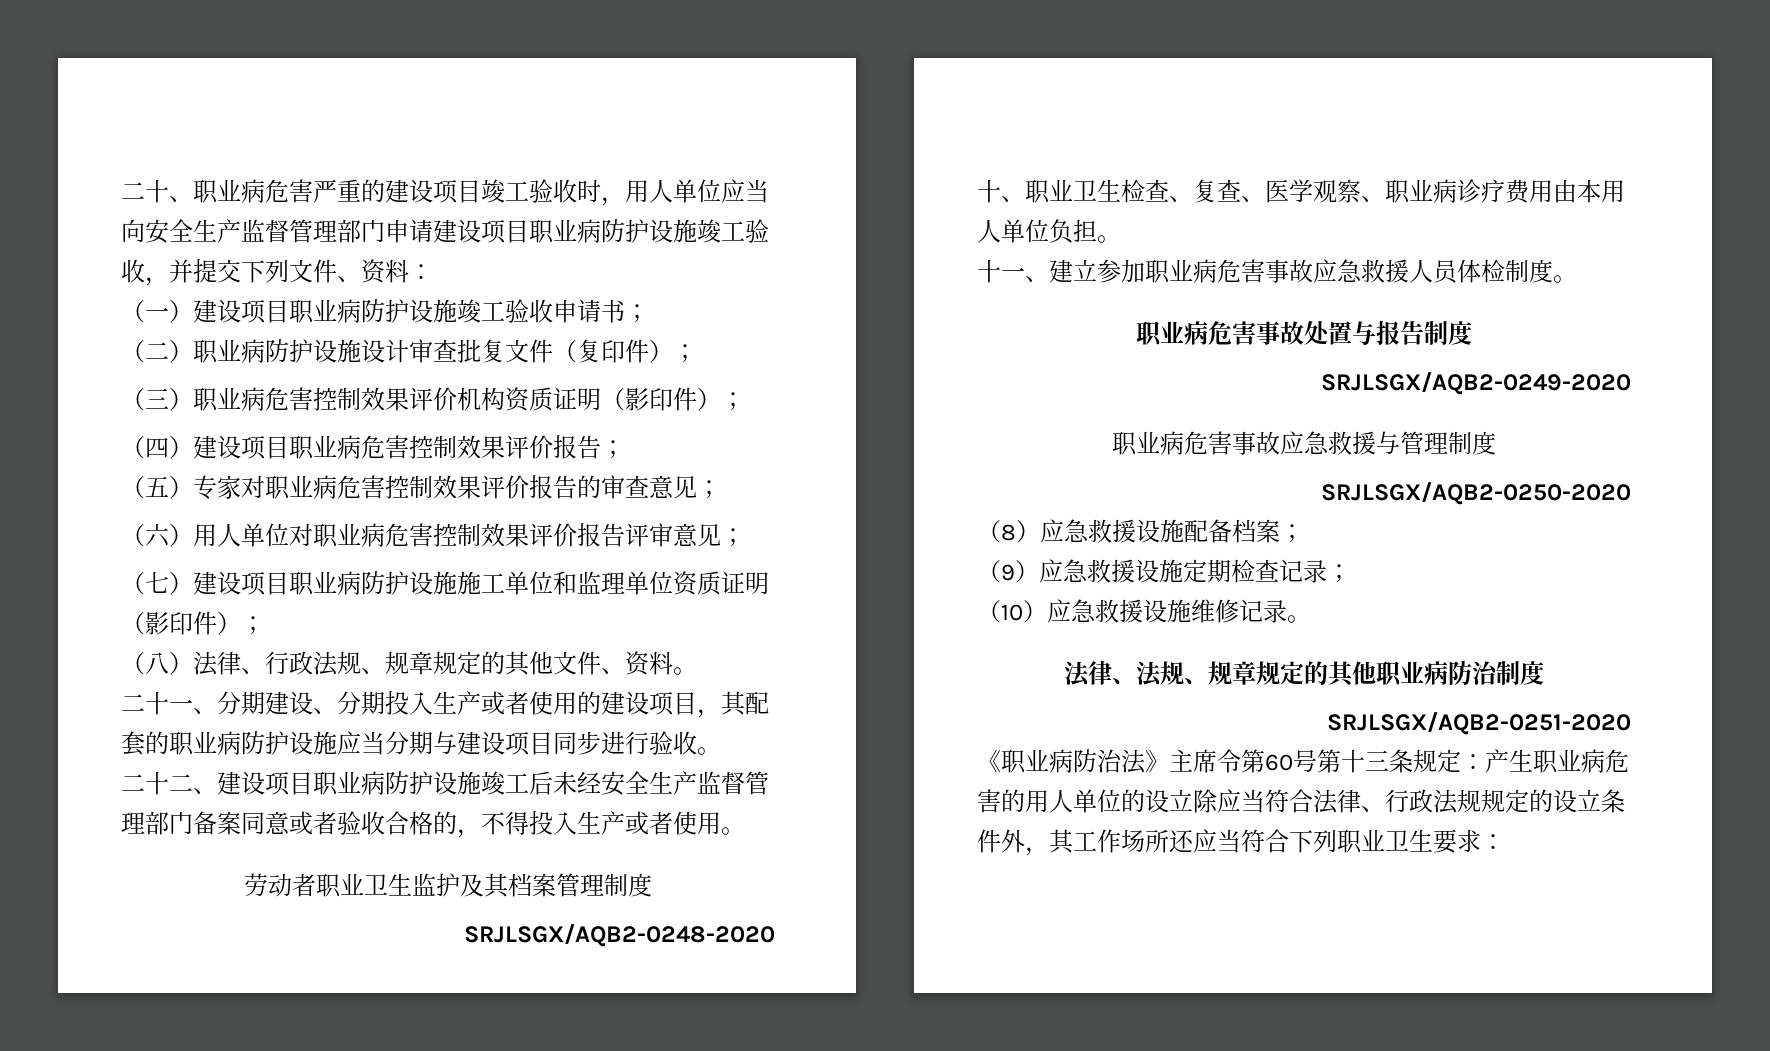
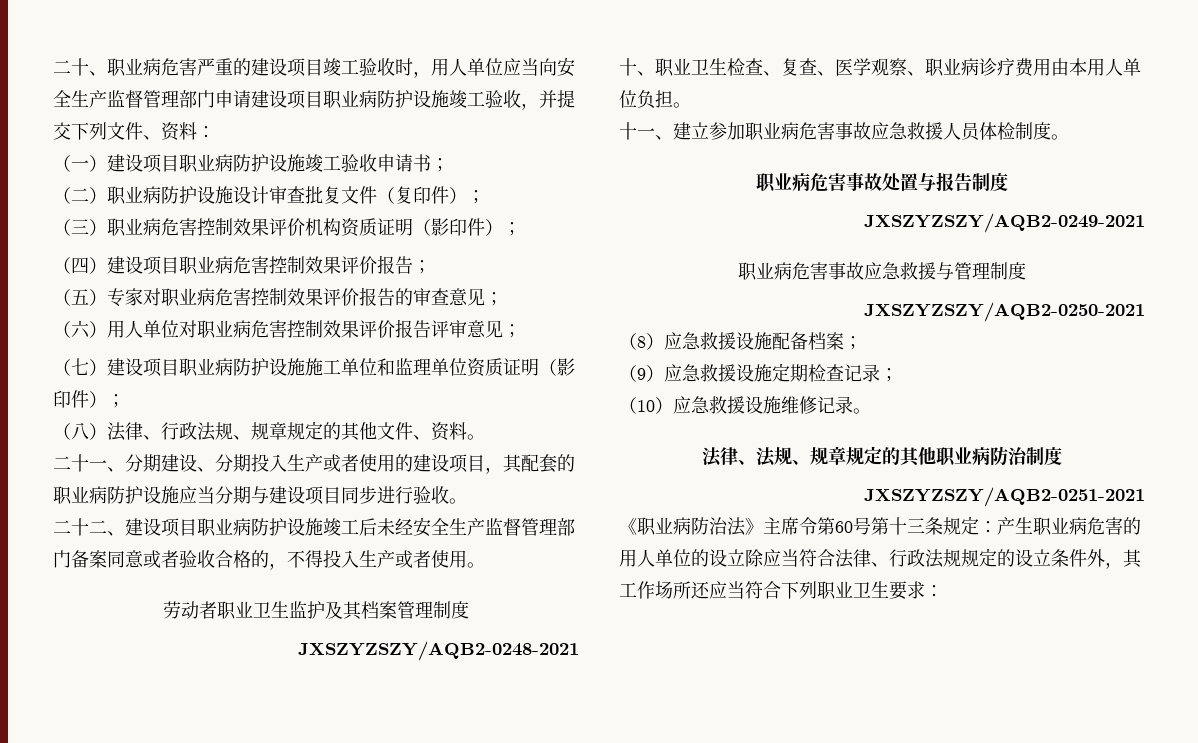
[464,924,775,947] SRJLSGX/AQB2-0248-2020 -> [298,641,579,661] JXSZYZSZY/AQB2-0248-2021
[1321,372,1631,395] SRJLSGX/AQB2-0249-2020 -> [864,213,1145,233] JXSZYZSZY/AQB2-0249-2021
[1321,482,1631,505] SRJLSGX/AQB2-0250-2020 -> [864,302,1145,322] JXSZYZSZY/AQB2-0250-2021
[1327,712,1631,735] SRJLSGX/AQB2-0251-2020 -> [864,487,1145,507] JXSZYZSZY/AQB2-0251-2021

